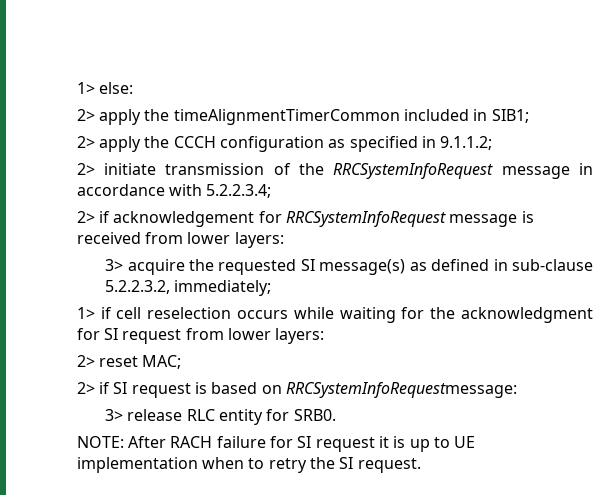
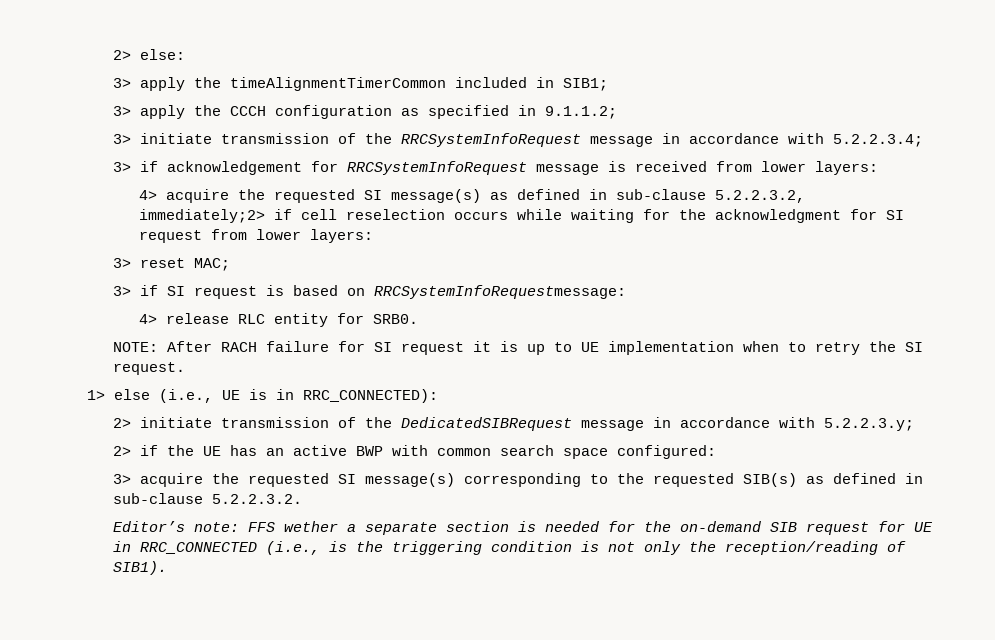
[76,82,95,94] 1> -> [112,50,131,60] 2>
[76,109,95,121] 2> -> [112,78,131,88] 3>
[76,136,95,148] 2> -> [112,106,131,116] 3>
[76,163,95,175] 2> -> [112,134,131,144] 3>
[76,211,95,223] 2> -> [112,162,131,172] 3>
[105,259,124,271] 3> -> [138,190,157,200] 4>
[174,280,272,296] [76,307,95,319] immediately; // 1> -> [138,209,265,223] immediately;2>
[76,355,95,367] 2> -> [112,258,131,268] 3>
[76,382,95,394] 2> -> [112,286,131,296] 3>
[105,409,124,421] 3> -> [138,314,157,324] 4>
(421, 465) none -> [86,389,438,403] [112,417,914,431] [112,445,716,459] [112,473,923,487] [112,493,302,504] [112,521,933,535] [112,541,906,555] [112,561,167,575] // 1> else (i.e., UE is in RRC_CONNECTED): // 2> initiate transmission of the DedicatedSIBRequest message in accordance with 5.2.2.3.y; // 2> if the UE has an active BWP with common search space configured: // 3> acquire the requested SI message(s) corresponding to the requested SIB(s) as defined in sub-clause 5.2.2.3.2. // Editor’s note: FFS wether a separate section is needed for the on-demand SIB request for UE in RRC_CONNECTED (i.e., is the triggering condition is not only the reception/reading of SIB1).

